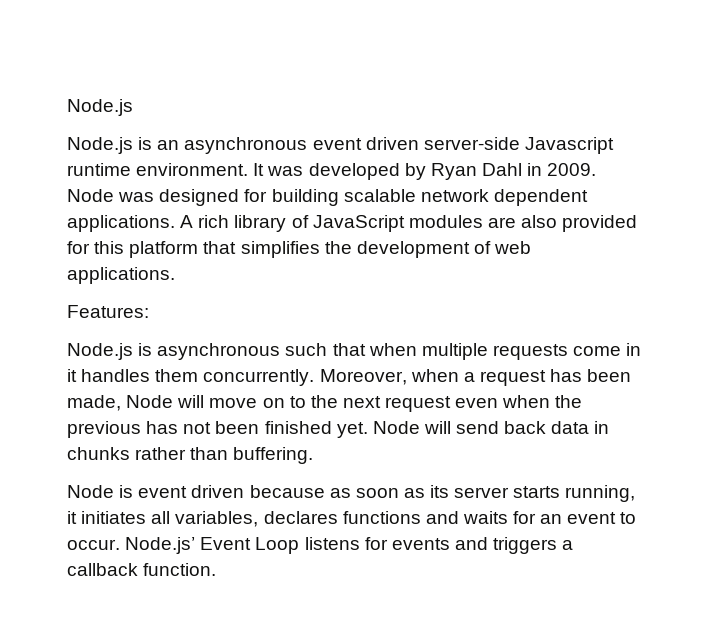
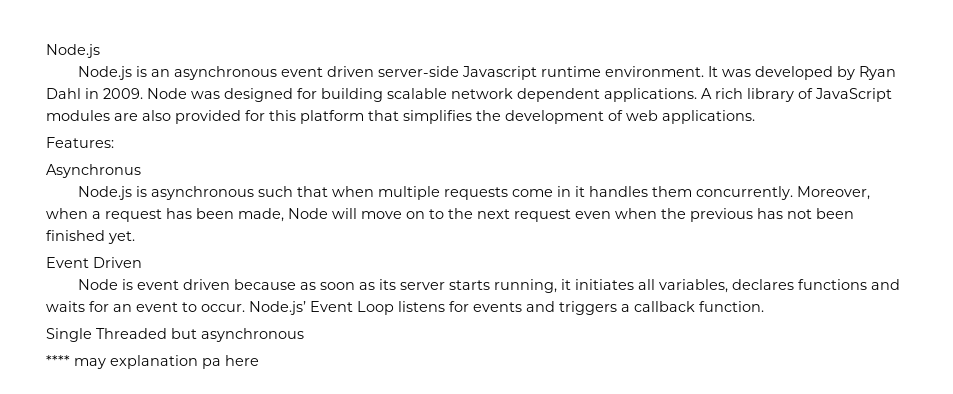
(149, 311) none -> [46,164,141,178] // Asynchronus
[372,421,610,434] [67,447,314,464] Node will send back data in chunks rather than buffering. -> [46,257,142,268] // Event Driven
(217, 569) none -> [46,328,304,342] [46,355,259,369] // Single Threaded but asynchronous // **** may explanation pa here

